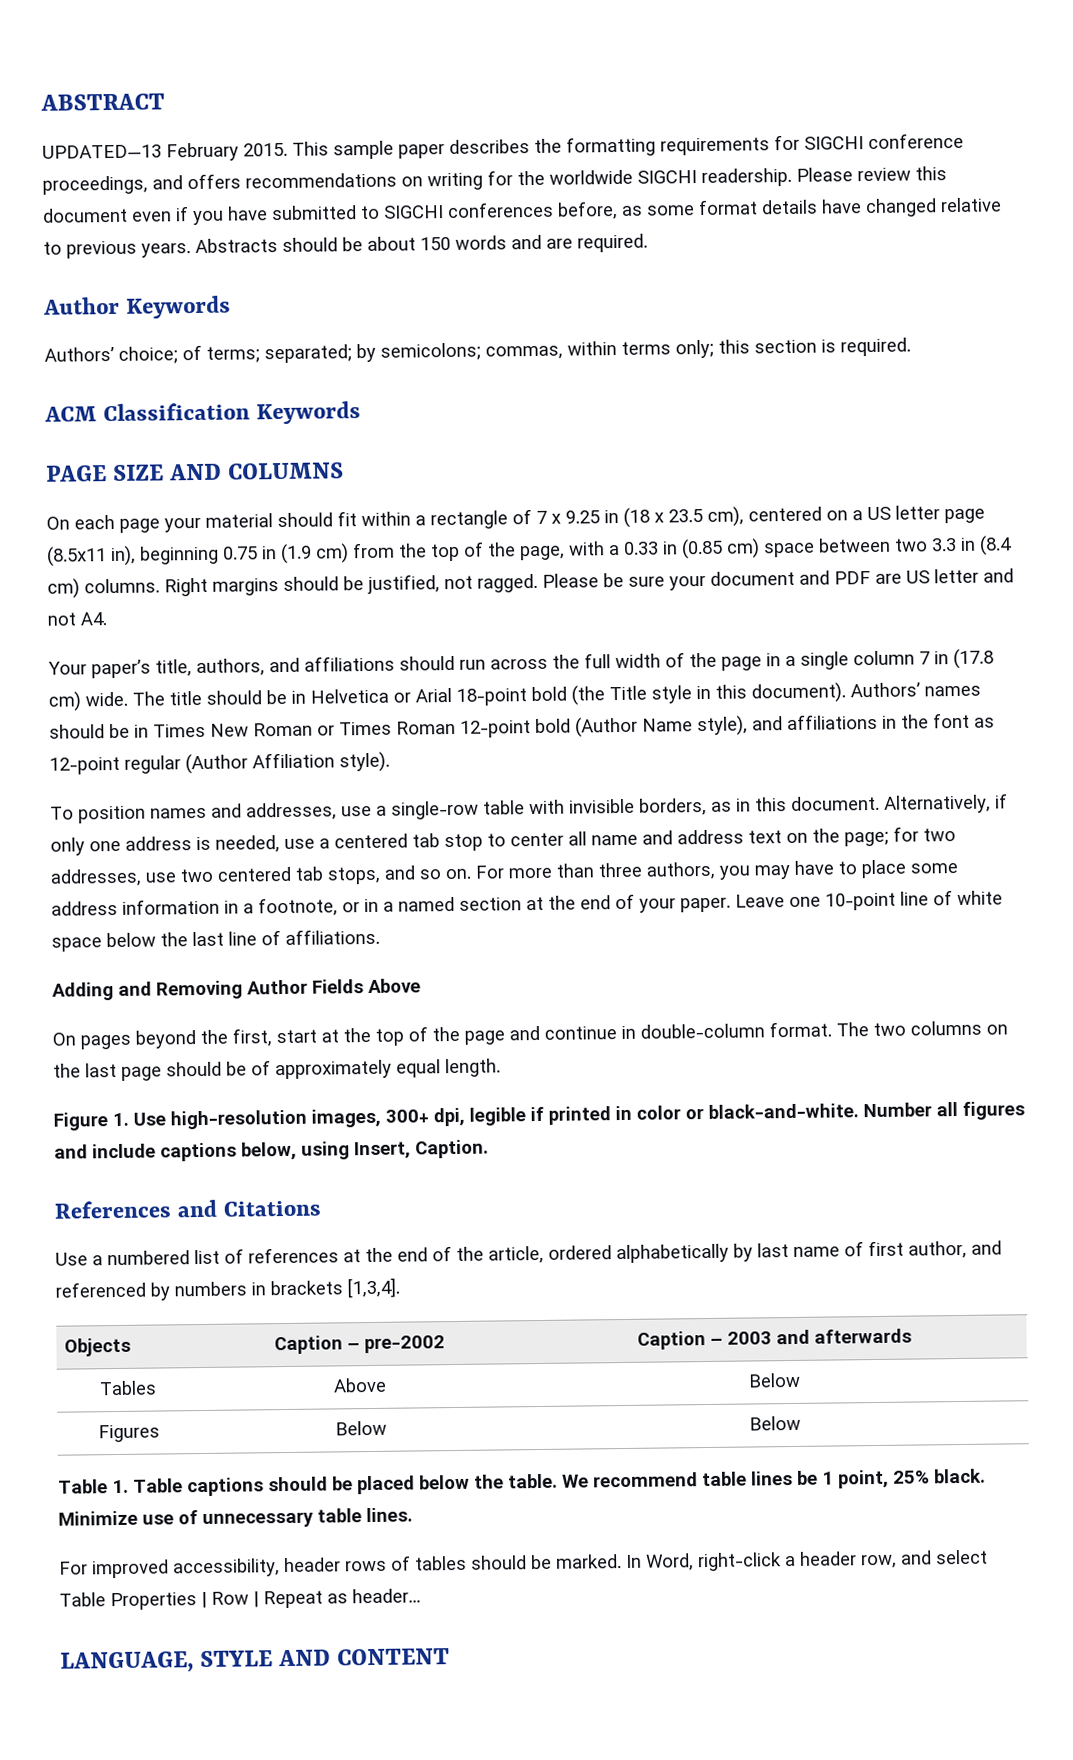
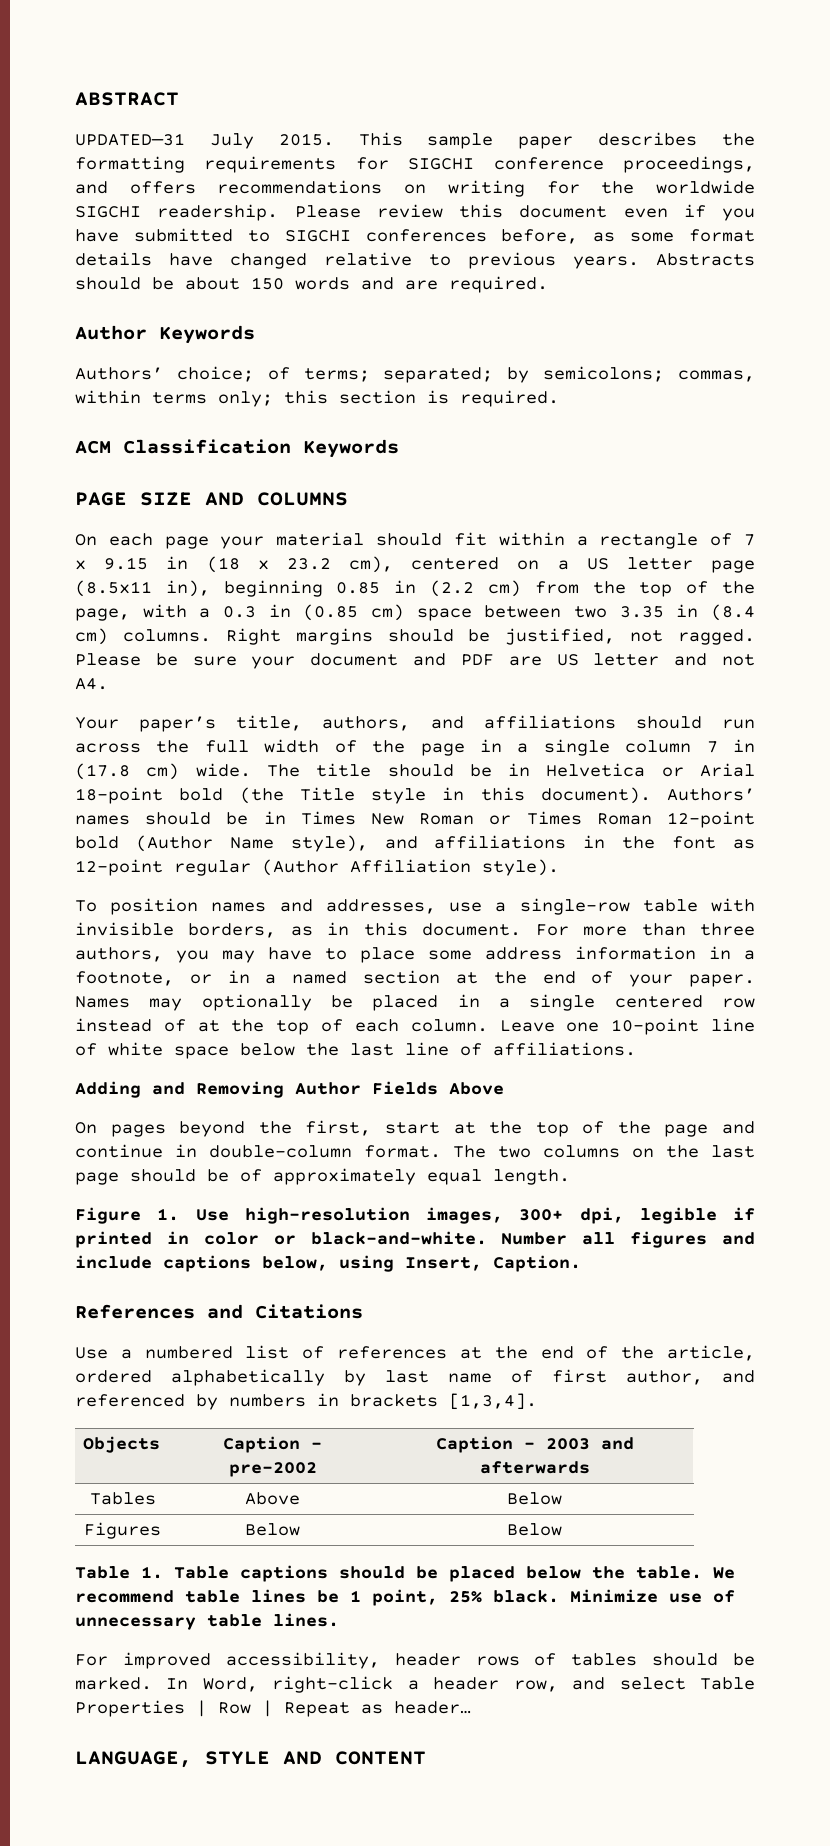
[42,142,239,162] UPDATED—13 February -> [75,133,254,149] UPDATED—31 July
[565,510,600,524] 9.25 -> [104,557,149,570] 9.15
[668,509,703,523] 23.5 -> [286,558,331,570] 23.2
[223,543,312,565] 0.75 in (1.9 -> [336,580,475,597] 0.85 in (2.2
[623,541,659,555] 0.33 -> [223,606,256,618] 0.3
[931,537,957,552] 3.3 -> [619,606,664,618] 3.35
[884,793,1008,814] [50,826,956,856] [50,865,471,887] Alternatively, if only one address is needed, use a centered tab stop to center all name and address text on the page; for two addresses, use two centered tab stops, and so on. -> (522, 929) none
(731, 905) none -> [75,994,755,1011] [75,1018,488,1035] Names may optionally be placed in a single centered row instead of at the top of each column.

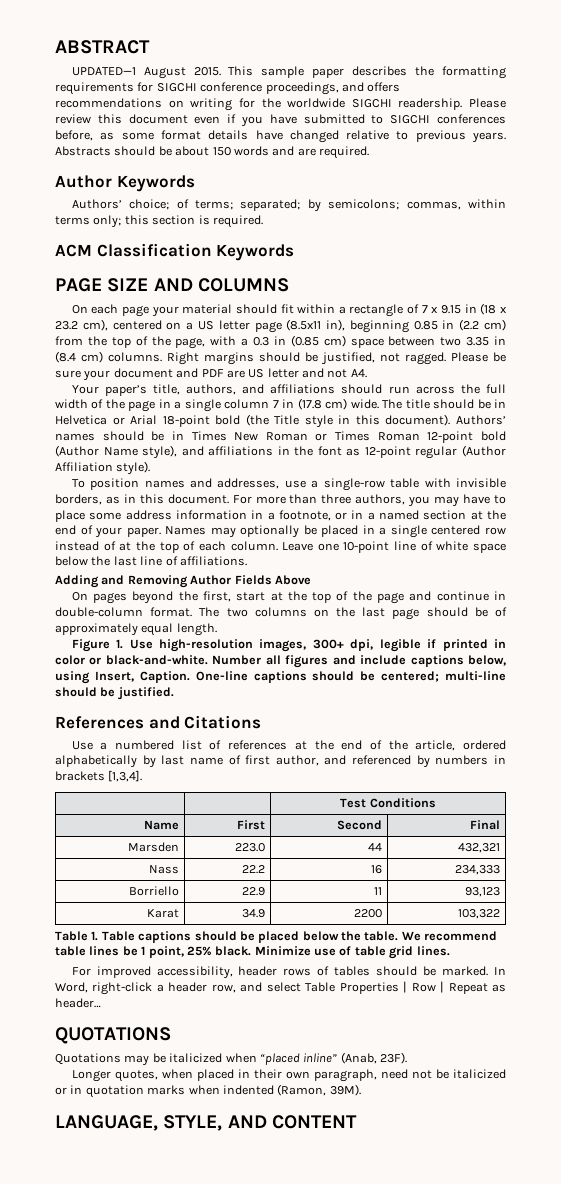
[75,133,254,149] UPDATED—31 July -> [71,67,186,79] UPDATED—1 August
(581, 1263) none -> [195,671,506,683] [55,687,174,700] One-line captions should be centered; multi-line should be justified.
[83,1436,161,1453] [223,1436,322,1453] [228,1462,317,1477] [435,1436,634,1453] [479,1461,590,1474] [89,1492,156,1505] [245,1492,300,1505] [507,1492,562,1505] [84,1522,161,1539] [245,1523,300,1536] [507,1523,562,1536] Objects | Caption – pre-2002 | Caption – 2003 and afterwards // Tables | Above | Below // Figures | Below | Below -> [340,798,436,808] [144,820,180,830] [237,820,266,830] [337,820,383,830] [470,820,501,830] [128,842,180,852] [235,843,266,852] [368,843,383,851] [458,843,501,853] [149,865,180,874] [242,865,266,874] [371,865,383,874] [455,865,501,875] [129,886,180,896] [242,887,266,896] [374,887,383,895] [465,887,501,897] [147,909,180,918] [242,909,266,918] [354,909,383,918] [458,909,501,919] | | Test Conditions // Name | First | Second | Final // Marsden | 223.0 | 44 | 432,321 // Nass | 22.2 | 16 | 234,333 // Borriello | 22.9 | 11 | 93,123 // Karat | 34.9 | 2200 | 103,322
[75,1614,262,1630] unnecessary table -> [354,946,414,959] table grid
(471, 1707) none -> [55,1027,171,1044] [55,1052,407,1066] [71,1069,506,1082] [55,1084,361,1098] // QUOTATIONS // Quotations may be italicized when “placed inline” (Anab, 23F). // Longer quotes, when placed in their own paragraph, need not be italicized or in quotation marks when indented (Ramon, 39M).
[205,1751,270,1765] STYLE -> [163,1115,223,1131] STYLE,

